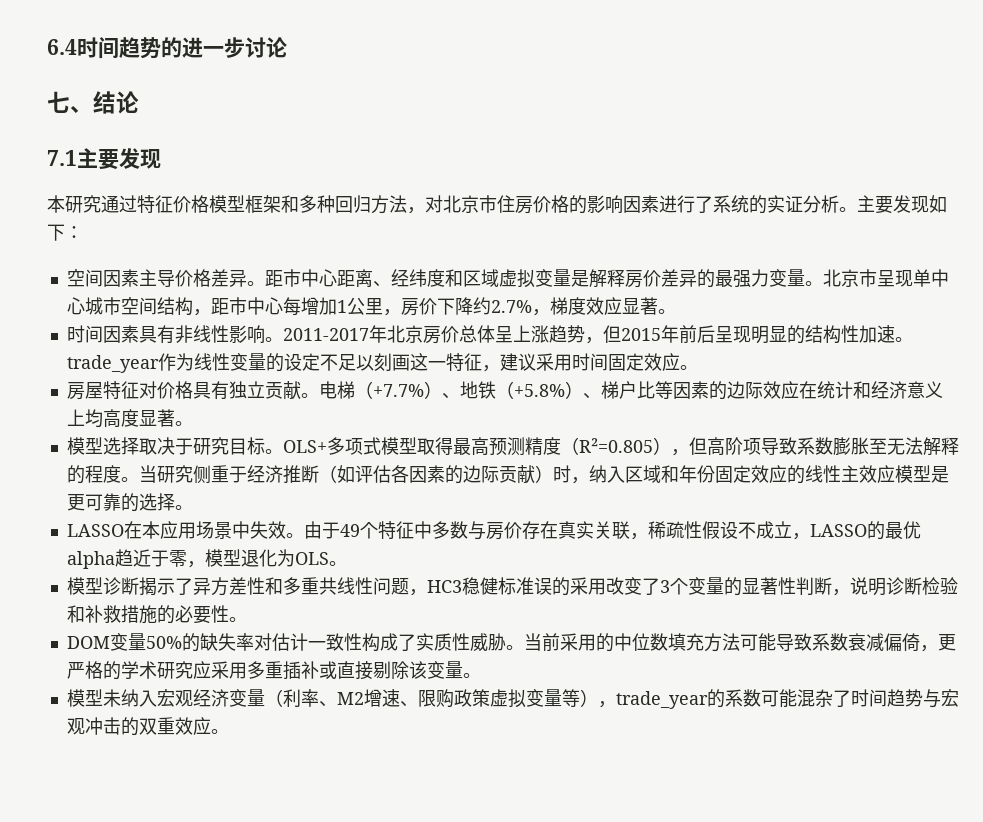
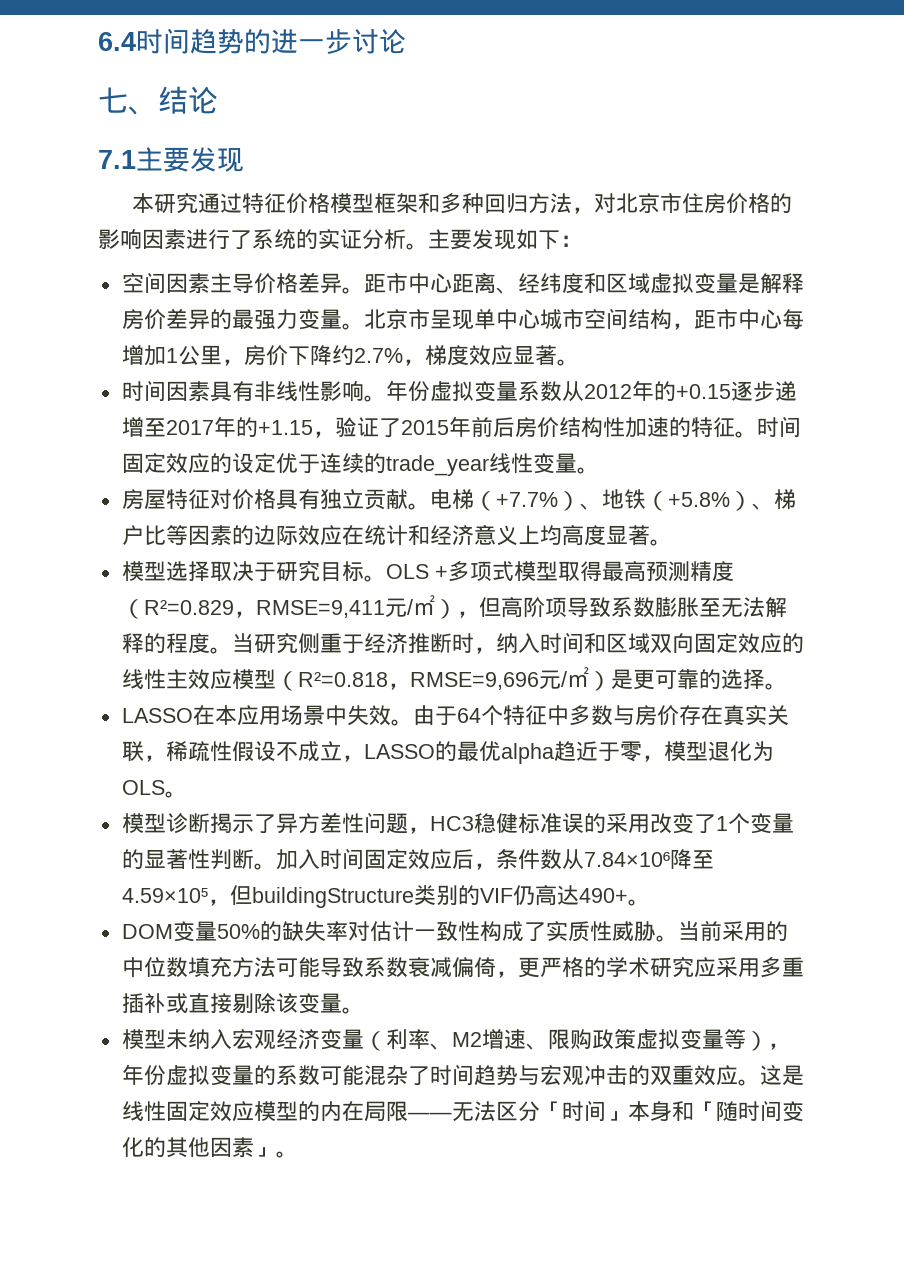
[282,325,913,344] [66,353,680,373] 2011-2017年北京房价总体呈上涨趋势，但2015年前后呈现明显的结构性加速。trade_year作为线性变量的设定不足以刻画这一特征，建议采用时间固定效应 -> [385,380,797,402] [121,416,801,438] [121,453,577,476] 年份虚拟变量系数从2012年的+0.15逐步递增至2017年的+1.15，验证了2015年前后房价结构性加速的特征。时间固定效应的设定优于连续的trade_year线性变量
[282,440,327,453] OLS+ -> [385,564,448,579] OLS +
[578,438,653,453] R²=0.805 -> [143,595,435,618] R²=0.829，RMSE=9,411元/㎡
[318,465,715,484] （如评估各因素的边际贡献）时，纳入区域和年份 -> [451,632,694,654] 时，纳入时间和区域双向
(931, 473) none -> [275,667,611,691] （R²=0.818，RMSE=9,696元/㎡）
[339,524,360,537] 49 -> [456,708,481,723] 64
[264,577,373,595] 和多重共线性 -> (364, 823) none
[659,580,670,593] 3 -> [715,816,728,831] 1
[831,577,958,596] [66,605,229,624] ，说明诊断检验和补救措施的必要性 -> [253,848,714,870] [121,885,628,908] 。加入时间固定效应后，条件数从7.84×10⁶降至4.59×10⁵，但buildingStructure类别的VIF仍高达490+
[615,691,708,709] trade_year -> [121,1064,254,1086] 年份虚拟变量
(229, 731) none -> [759,1065,804,1085] [121,1100,804,1122] [121,1137,298,1158] 这是线性固定效应模型的内在局限——无法区分「时间」本身和「随时间变化的其他因素」。

